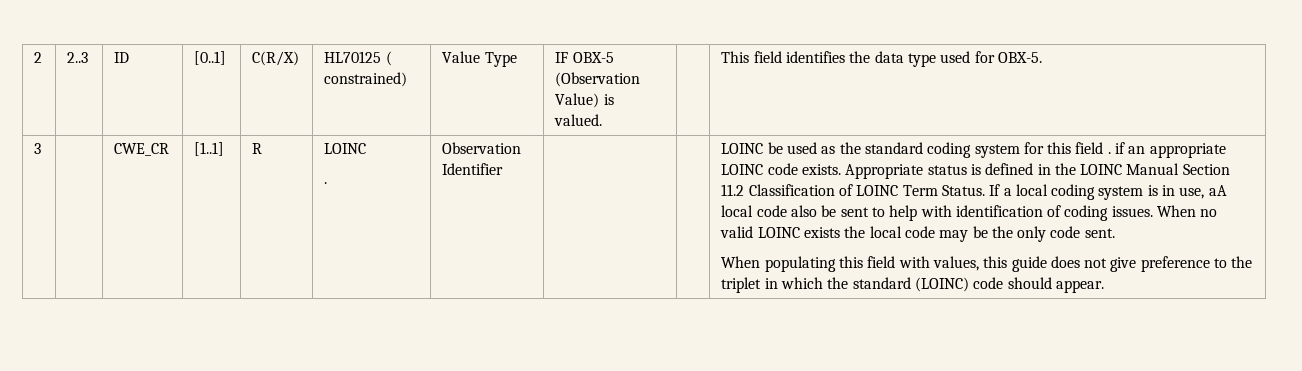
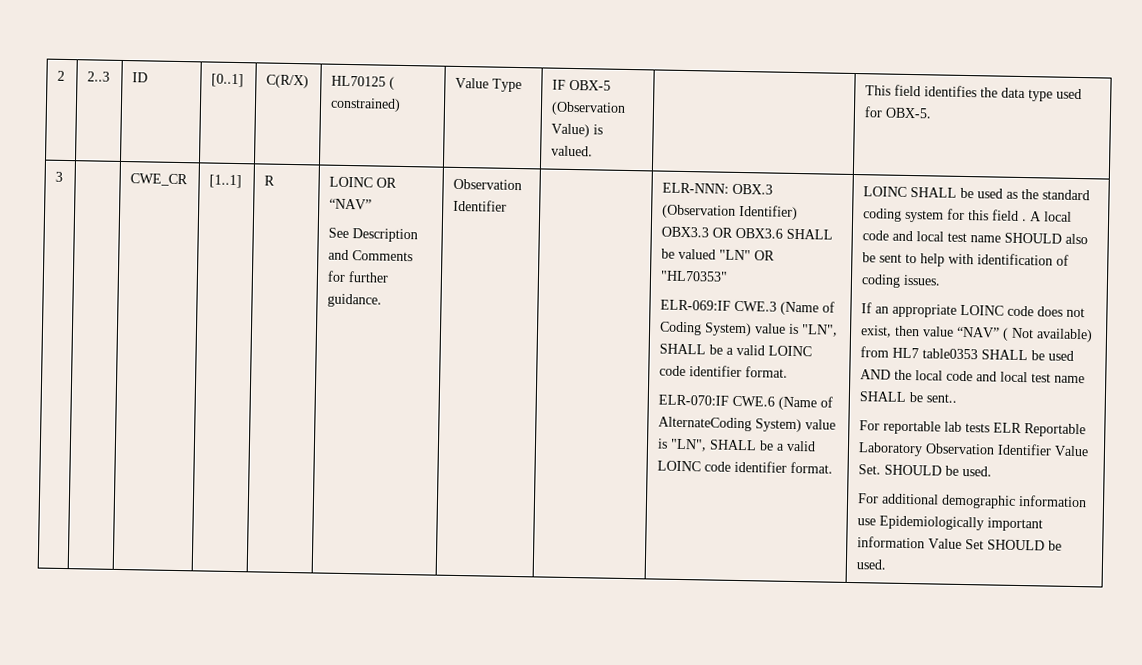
[324,182,328,184] [442,142,522,154] [442,163,504,175] [721,143,764,154] // . | Observation Identifier | | | LOINC -> [376,177,398,188] [329,198,373,210] [328,227,419,243] [328,249,414,262] [327,270,390,283] [327,293,383,308] [453,178,523,191] [453,199,508,212] [662,182,774,195] [662,204,799,221] [661,226,834,240] [661,248,776,261] [660,270,729,282] [660,299,836,316] [659,321,839,337] [659,343,813,357] [659,365,789,378] [658,394,834,411] [658,416,837,433] [657,438,817,452] [657,460,834,474] [863,186,958,198] OR “NAV” // See Description and Comments for further guidance. | Observation Identifier | | ELR-NNN: OBX.3 (Observation Identifier) OBX3.3 OR OBX3.6 SHALL be valued "LN" OR "HL70353" // ELR-069:IF CWE.3 (Name of Coding System) value is "LN", SHALL be a valid LOINC code identifier format. // ELR-070:IF CWE.6 (Name of AlternateCoding System) value is "LN", SHALL be a valid LOINC code identifier format. | LOINC SHALL
[1115,142,1226,158] [721,163,1230,179] [721,184,1227,200] [721,205,787,217] if an appropriate LOINC code exists. Appropriate status is defined in the LOINC Manual Section 11.2 Classification of LOINC Term Status. If a local coding system is in use, aA local code -> [1030,211,1073,222] [862,230,1063,244] A local code and local test name SHOULD
[1157,205,1218,217] [720,226,1115,242] [721,256,1253,272] [721,277,1104,293] When no valid LOINC exists the local code may be the only code sent. // When populating this field with values, this guide does not give preference to the triplet in which the standard (LOINC) code should appear. -> [861,302,1086,318] [860,325,1094,343] [860,346,1075,361] [860,369,1086,384] [859,391,958,403] [859,420,1087,438] [858,442,1090,457] [858,464,993,477] [858,493,1088,509] [857,515,1044,532] [857,536,1063,551] [856,559,888,570] // If an appropriate LOINC code does not exist, then value “NAV” ( Not available) from HL7 table0353 SHALL be used AND the local code and local test name SHALL be sent.. // For reportable lab tests ELR Reportable Laboratory Observation Identifier Value Set. SHOULD be used. // For additional demographic information use Epidemiologically important information Value Set SHOULD be used.

